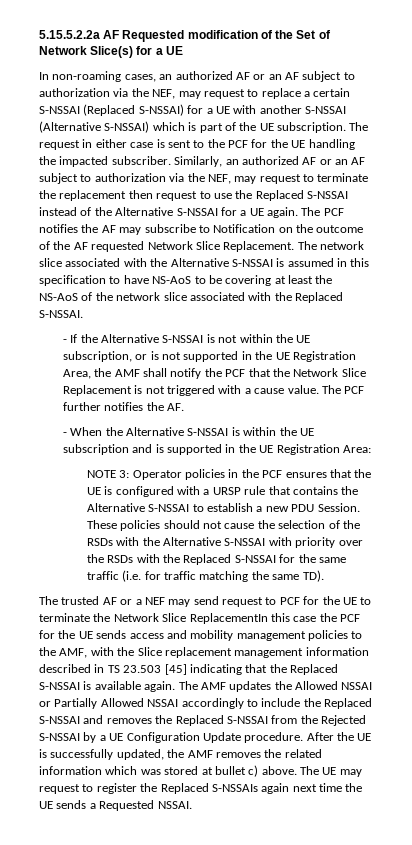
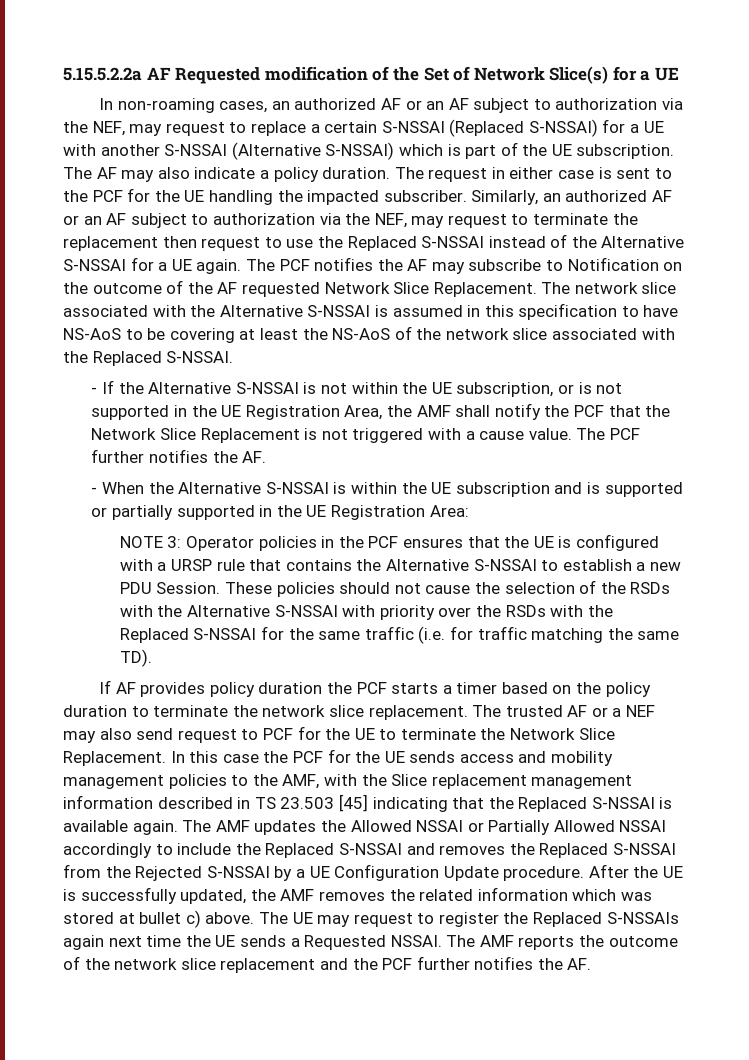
(369, 126) none -> [96,167,424,182] AF may also indicate a policy duration. The
(223, 449) none -> [91,505,255,520] or partially supported
(324, 576) none -> [98,680,651,697] [63,705,468,720] If AF provides policy duration the PCF starts a timer based on the policy duration to terminate the network slice replacement.
(191, 603) none -> [99,728,132,740] also
[189,613,268,624] ReplacementIn -> [63,751,185,766] Replacement. In
(192, 805) none -> [446,935,678,950] [63,956,592,973] The AMF reports the outcome of the network slice replacement and the PCF further notifies the AF.

